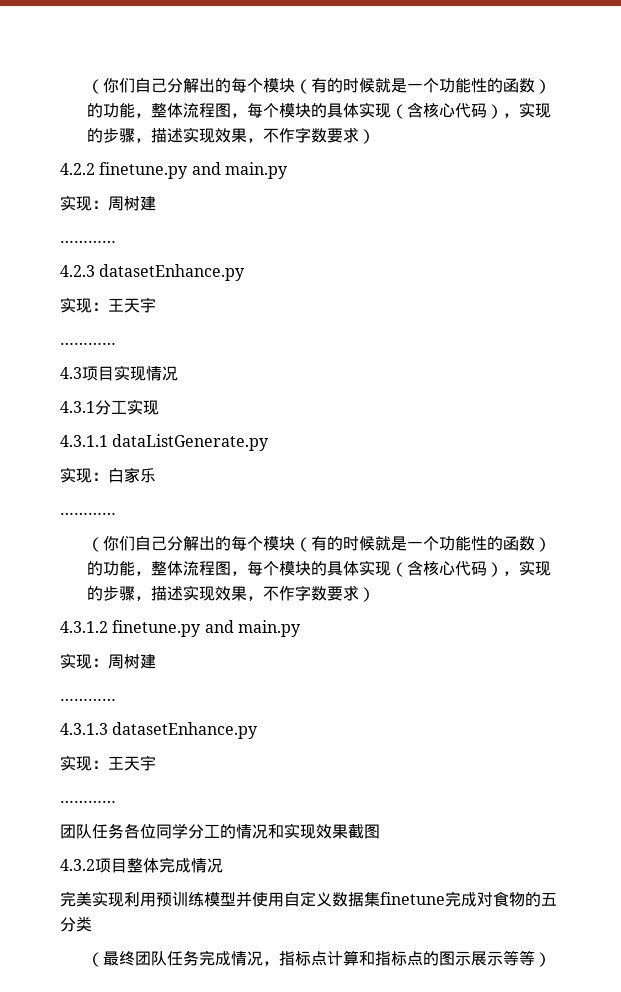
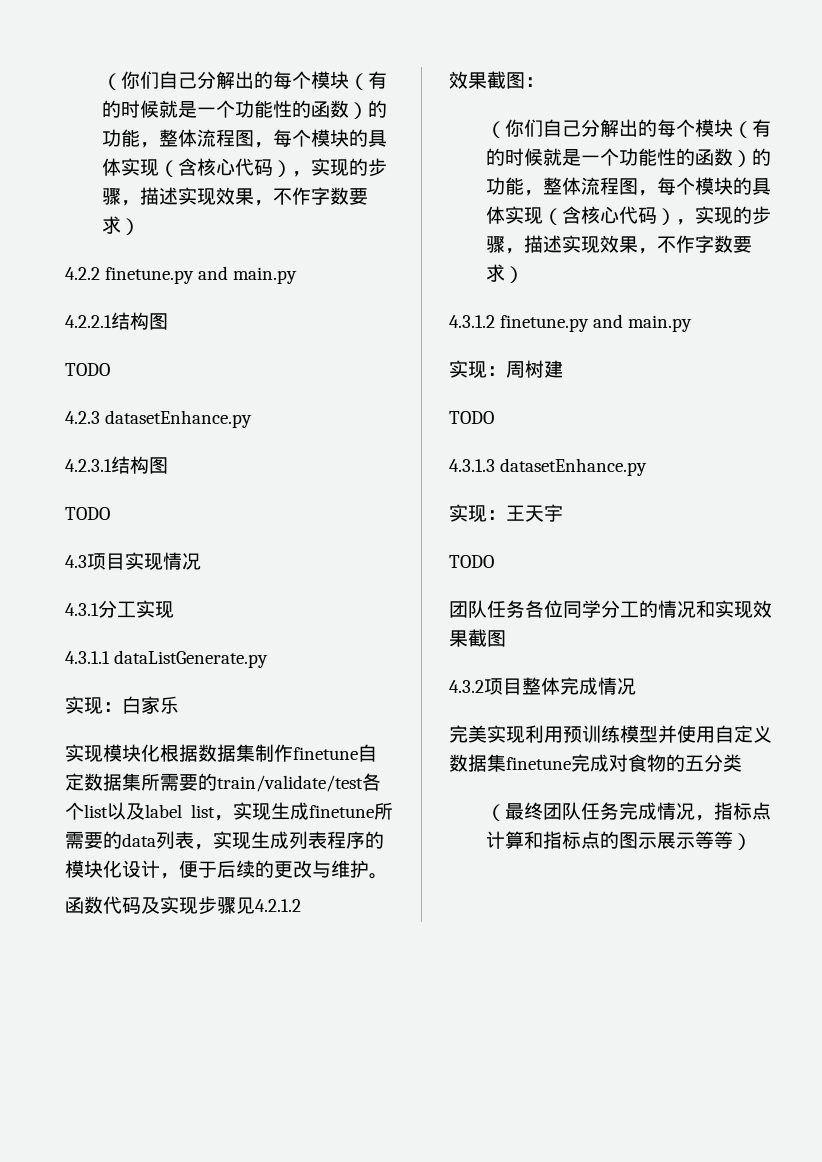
[60,195,156,211] [60,240,116,243] [60,264,246,281] [60,297,156,313] [60,342,116,345] 实现：周树建 // ………… // 4.2.3 datasetEnhance.py // 实现：王天宇 // ………… -> [65,312,168,330] [65,363,110,376] [65,410,253,428] [65,456,168,474] [65,507,110,520] 4.2.2.1结构图 // TODO // 4.2.3 datasetEnhance.py // 4.2.3.1结构图 // TODO
[60,512,116,515] ………… -> [65,744,377,762] [65,773,381,792] [65,802,393,821] [65,831,384,850] [65,860,388,879] [65,896,301,915] [449,71,544,89] 实现模块化根据数据集制作finetune自定数据集所需要的train/validate/test各个list以及label list，实现生成finetune所需要的data列表，实现生成列表程序的模块化设计，便于后续的更改与维护。 // 函数代码及实现步骤见4.2.1.2 // 效果截图：
[60,698,116,701] ………… -> [449,411,494,424] TODO
[60,800,116,803] ………… -> [449,555,494,568] TODO

